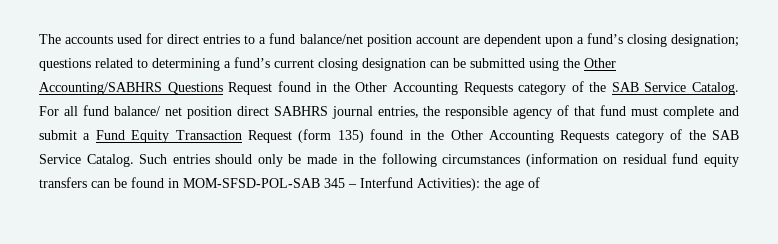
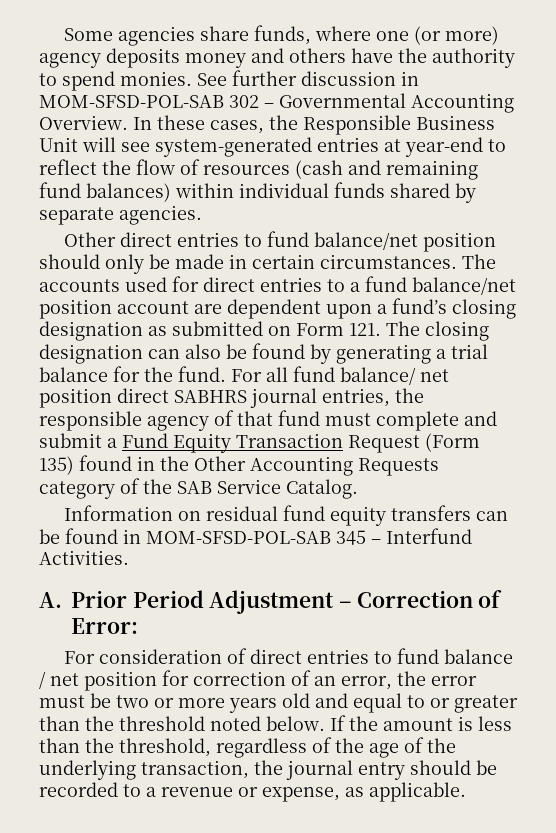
(39, 39) none -> [64,25,500,46] [39,48,515,68] [39,70,419,91] [39,93,514,113] [39,115,495,135] [39,137,506,157] [39,159,478,180] [39,182,476,203] [39,205,202,225] [64,231,497,252] [39,254,457,274] Some agencies share funds, where one (or more) agency deposits money and others have the authority to spend monies. See further discussion in MOM-SFSD-POL-SAB 302 – Governmental Accounting Overview. In these cases, the Responsible Business Unit will see system-generated entries at year-end to reflect the flow of resources (cash and remaining fund balances) within individual funds shared by separate agencies. // Other direct entries to fund balance/net position should only be made in certain circumstances.
[670,34,739,47] [39,57,616,71] [39,81,739,95] designation; questions related to determining a fund’s current closing designation can be submitted using the Other Accounting/SABHRS Questions Request found in the Other Accounting Requests category of the SAB Service Catalog. -> [39,321,489,341] [39,343,488,364] [39,366,226,382] designation as submitted on Form 121. The closing designation can also be found by generating a trial balance for the fund.
[298,129,332,143] (form -> [425,433,480,452] (Form
[139,153,598,167] Such entries should only be made in the following circumstances (information -> [64,505,174,521] // Information
[417,177,540,191] Activities): the age of -> [39,550,129,565] [39,590,503,614] [71,618,138,634] [64,648,514,664] [39,670,477,691] [39,693,518,713] [39,715,512,731] [39,737,456,758] [39,760,497,780] [39,782,466,802] Activities. // A. Prior Period Adjustment – Correction of Error: // For consideration of direct entries to fund balance / net position for correction of an error, the error must be two or more years old and equal to or greater than the threshold noted below. If the amount is less than the threshold, regardless of the age of the underlying transaction, the journal entry should be recorded to a revenue or expense, as applicable.

